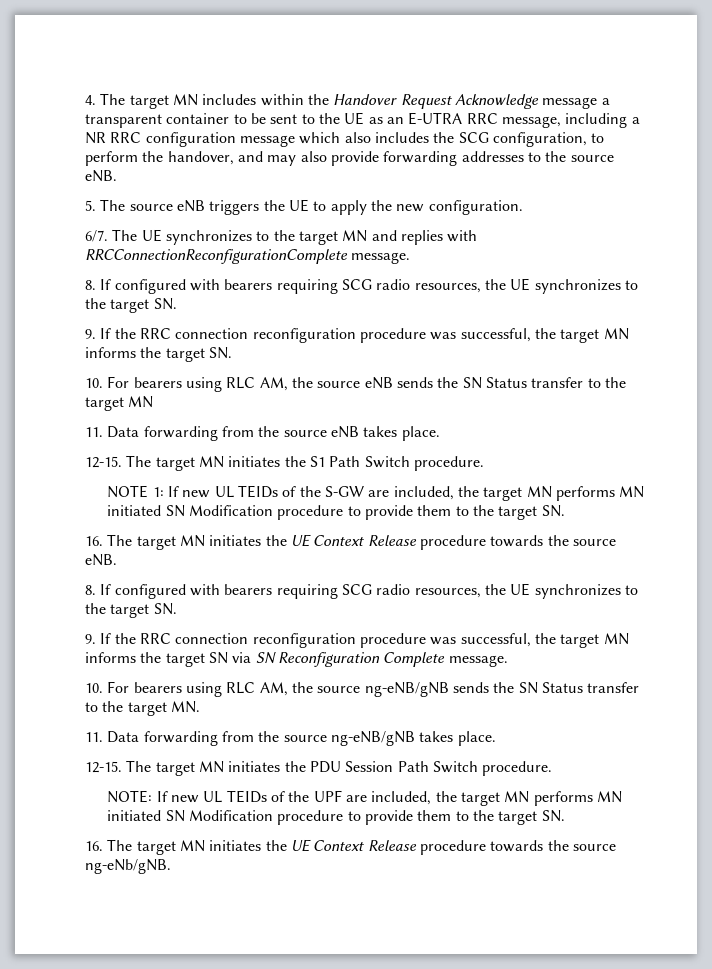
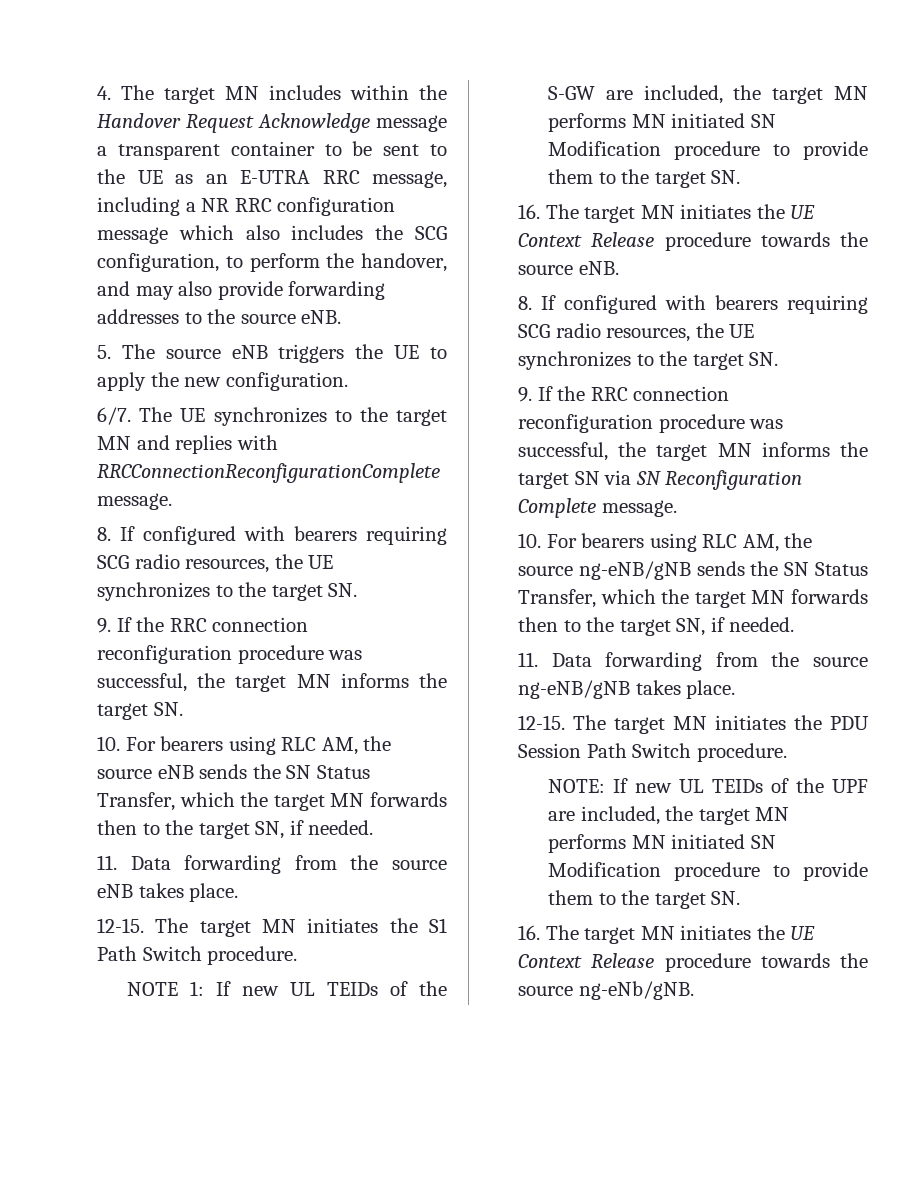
[531,377,626,388] [85,396,154,411] transfer to the target MN -> [96,792,448,811] [96,820,374,839] Transfer, which the target MN forwards then to the target SN, if needed.
[587,682,640,693] [85,701,201,716] transfer to the target MN. -> [517,589,869,608] [517,617,795,636] Transfer, which the target MN forwards then to the target SN, if needed.

